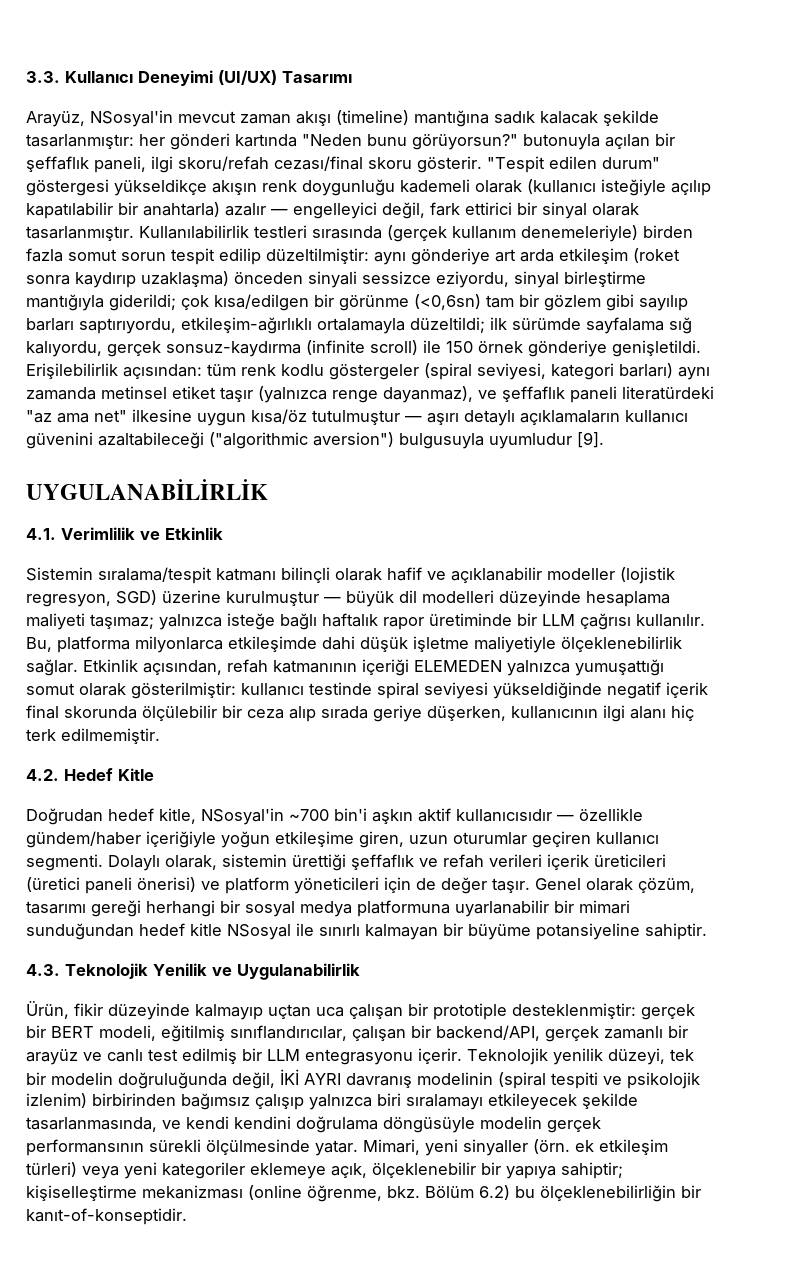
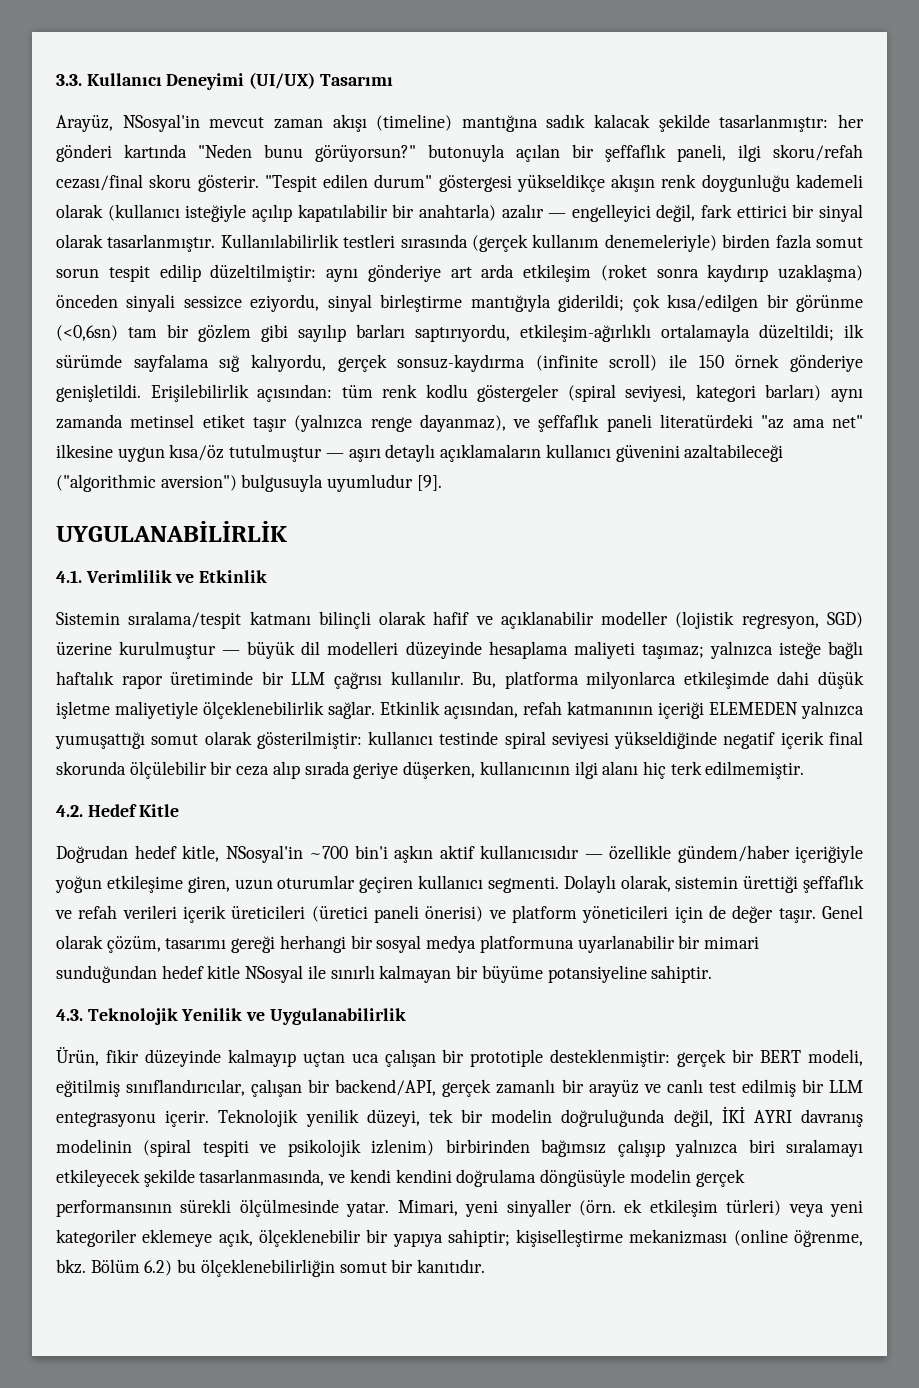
[681,1185,701,1198] [26,1208,187,1225] bir kanıt-of-konseptidir. -> [339,1259,486,1273] somut bir kanıtıdır.

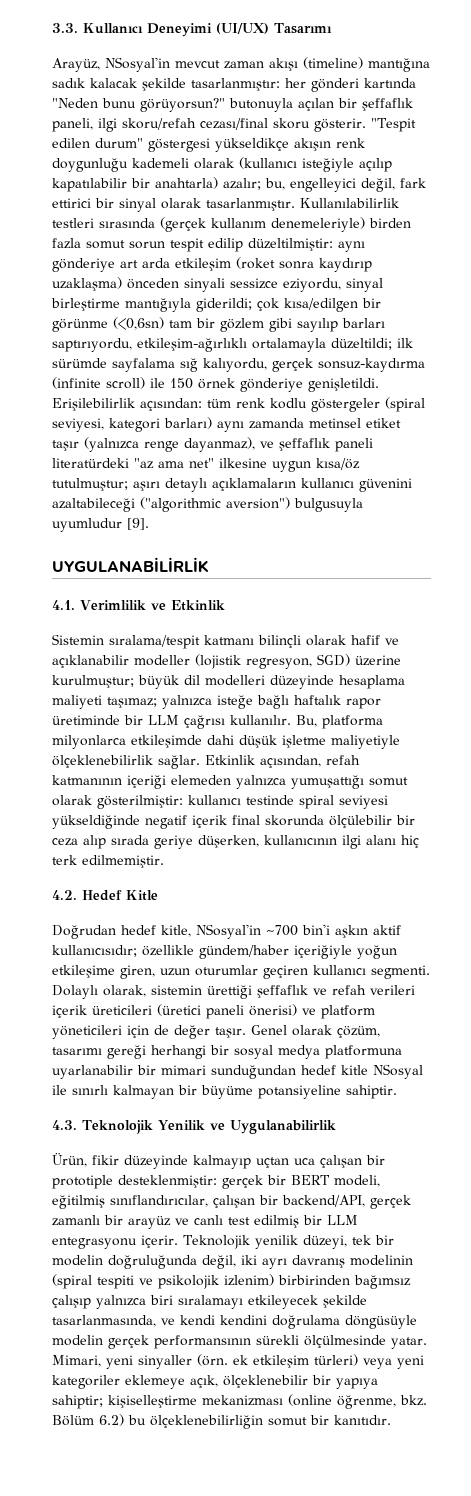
[501,204,567,219] azalır — -> [223,178,285,190] azalır; bu,
[229,444,344,462] tutulmuştur — -> [52,478,128,491] tutulmuştur;
[119,641,241,659] kurulmuştur — -> [52,675,134,688] kurulmuştur;
[709,702,798,715] ELEMEDEN -> [171,775,231,785] elemeden
[480,845,603,859] kullanıcısıdır — -> [52,945,137,957] kullanıcısıdır;
[721,1106,792,1123] İKİ AYRI -> [241,1255,287,1269] iki ayrı

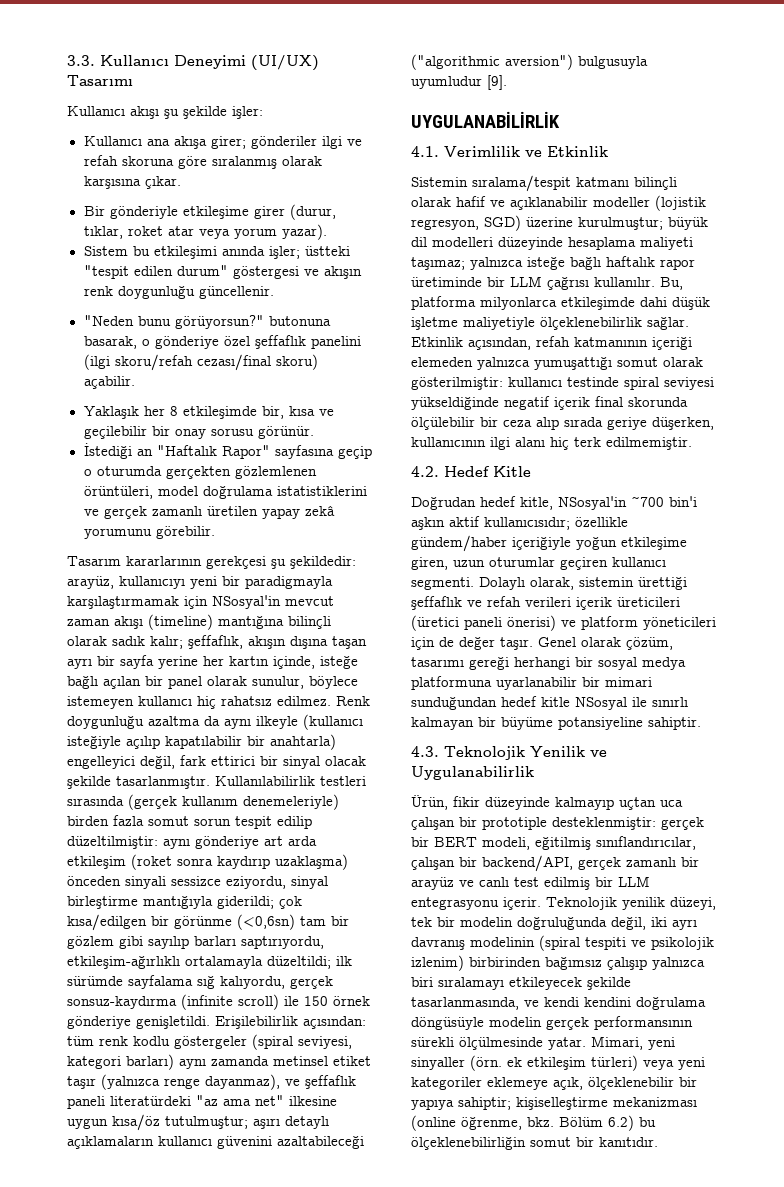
[52,58,100,72] Arayüz, -> [67,106,263,119] [83,136,362,149] [83,155,322,169] [83,176,181,189] [83,204,336,220] [83,224,327,240] [83,246,350,259] [83,265,362,279] [83,286,274,299] [83,315,331,329] [83,335,361,349] [83,354,318,371] [83,376,135,389] [83,406,334,419] [83,426,314,439] [83,443,372,459] [83,466,317,479] [83,486,367,499] [83,505,335,519] [83,526,215,539] [67,556,356,569] [67,576,333,589] [67,596,208,609] Kullanıcı akışı şu şekilde işler: // Kullanıcı ana akışa girer; gönderiler ilgi ve refah skoruna göre sıralanmış olarak karşısına çıkar. // Bir gönderiyle etkileşime girer (durur, tıklar, roket atar veya yorum yazar). // Sistem bu etkileşimi anında işler; üstteki "tespit edilen durum" göstergesi ve akışın renk doygunluğu güncellenir. // "Neden bunu görüyorsun?" butonuna basarak, o gönderiye özel şeffaflık panelini (ilgi skoru/refah cezası/final skoru) açabilir. // Yaklaşık her 8 etkileşimde bir, kısa ve geçilebilir bir onay sorusu görünür. // İstediği an "Haftalık Rapor" sayfasına geçip o oturumda gerçekten gözlemlenen örüntüleri, model doğrulama istatistiklerini ve gerçek zamanlı üretilen yapay zekâ yorumunu görebilir. // Tasarım kararlarının gerekçesi şu şekildedir: arayüz, kullanıcıyı yeni bir paradigmayla karşılaştırmamak için
[52,78,416,92] [52,98,413,112] [52,118,416,132] [52,138,365,152] [52,158,234,172] sadık kalacak şekilde tasarlanmıştır: her gönderi kartında "Neden bunu görüyorsun?" butonuyla açılan bir şeffaflık paneli, ilgi skoru/refah cezası/final skoru gösterir. "Tespit edilen durum" göstergesi yükseldikçe akışın renk doygunluğu kademeli olarak -> [288,616,331,629] [67,635,367,649] [67,655,358,669] [67,676,358,689] [67,696,370,709] [67,716,298,729] bilinçli olarak sadık kalır; şeffaflık, akışın dışına taşan ayrı bir sayfa yerine her kartın içinde, isteğe bağlı açılan bir panel olarak sunulur, böylece istemeyen kullanıcı hiç rahatsız edilmez. Renk doygunluğu azaltma da aynı ilkeyle
[223,178,285,190] azalır; bu, -> (336, 742) none
[161,198,201,209] olarak -> [325,756,366,766] [67,776,111,789] olacak şekilde

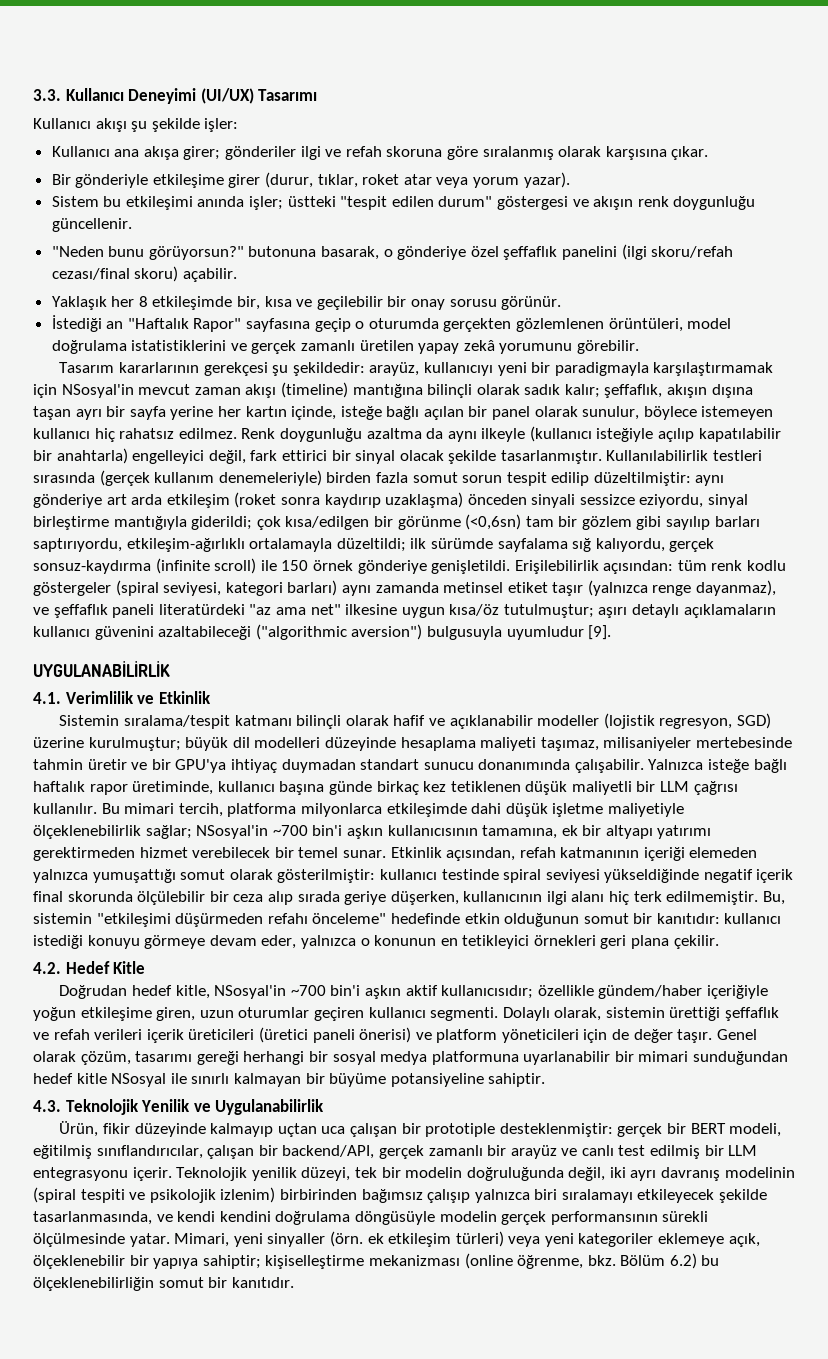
[411,256,695,270] [411,277,482,287] taşımaz; yalnızca isteğe bağlı haftalık rapor üretiminde -> [540,737,792,751] [33,759,787,773] [33,781,632,795] taşımaz, milisaniyeler mertebesinde tahmin üretir ve bir GPU'ya ihtiyaç duymadan standart sunucu donanımında çalışabilir. Yalnızca isteğe bağlı haftalık rapor üretiminde, kullanıcı başına günde birkaç kez tetiklenen düşük maliyetli
[660,277,683,290] Bu, -> [101,803,223,817] Bu mimari tercih,
[647,317,689,330] sağlar. -> [145,825,712,839] [33,847,386,861] sağlar; NSosyal'in ~700 bin'i aşkın kullanıcısının tamamına, ek bir altyapı yatırımı gerektirmeden hizmet verebilecek bir temel sunar.
(692, 443) none -> [762,891,785,905] [33,913,782,927] [33,935,719,949] Bu, sistemin "etkileşimi düşürmeden refahı önceleme" hedefinde etkin olduğunun somut bir kanıtıdır: kullanıcı istediği konuyu görmeye devam eder, yalnızca o konunun en tetikleyici örnekleri geri plana çekilir.

